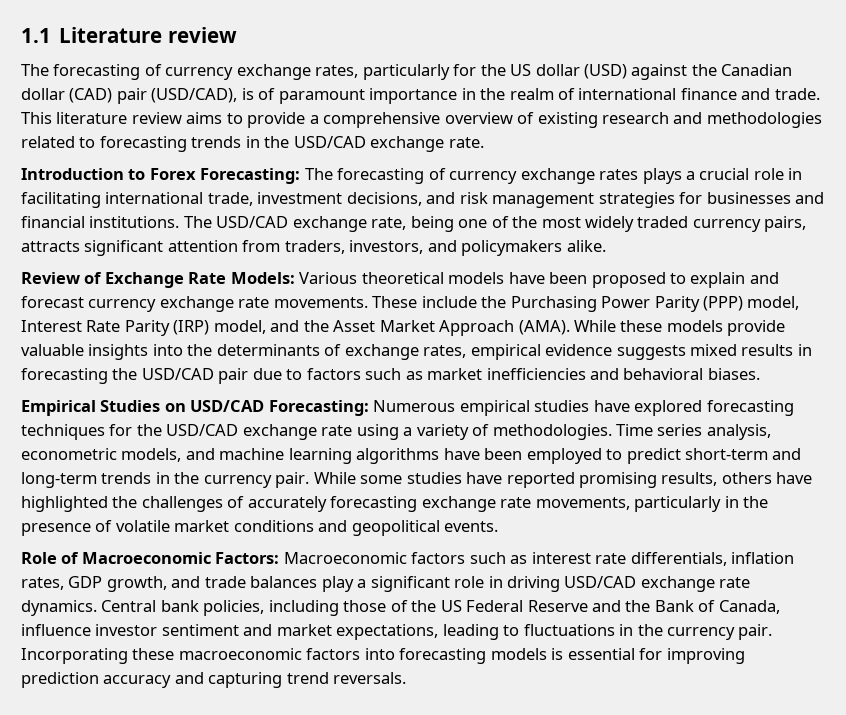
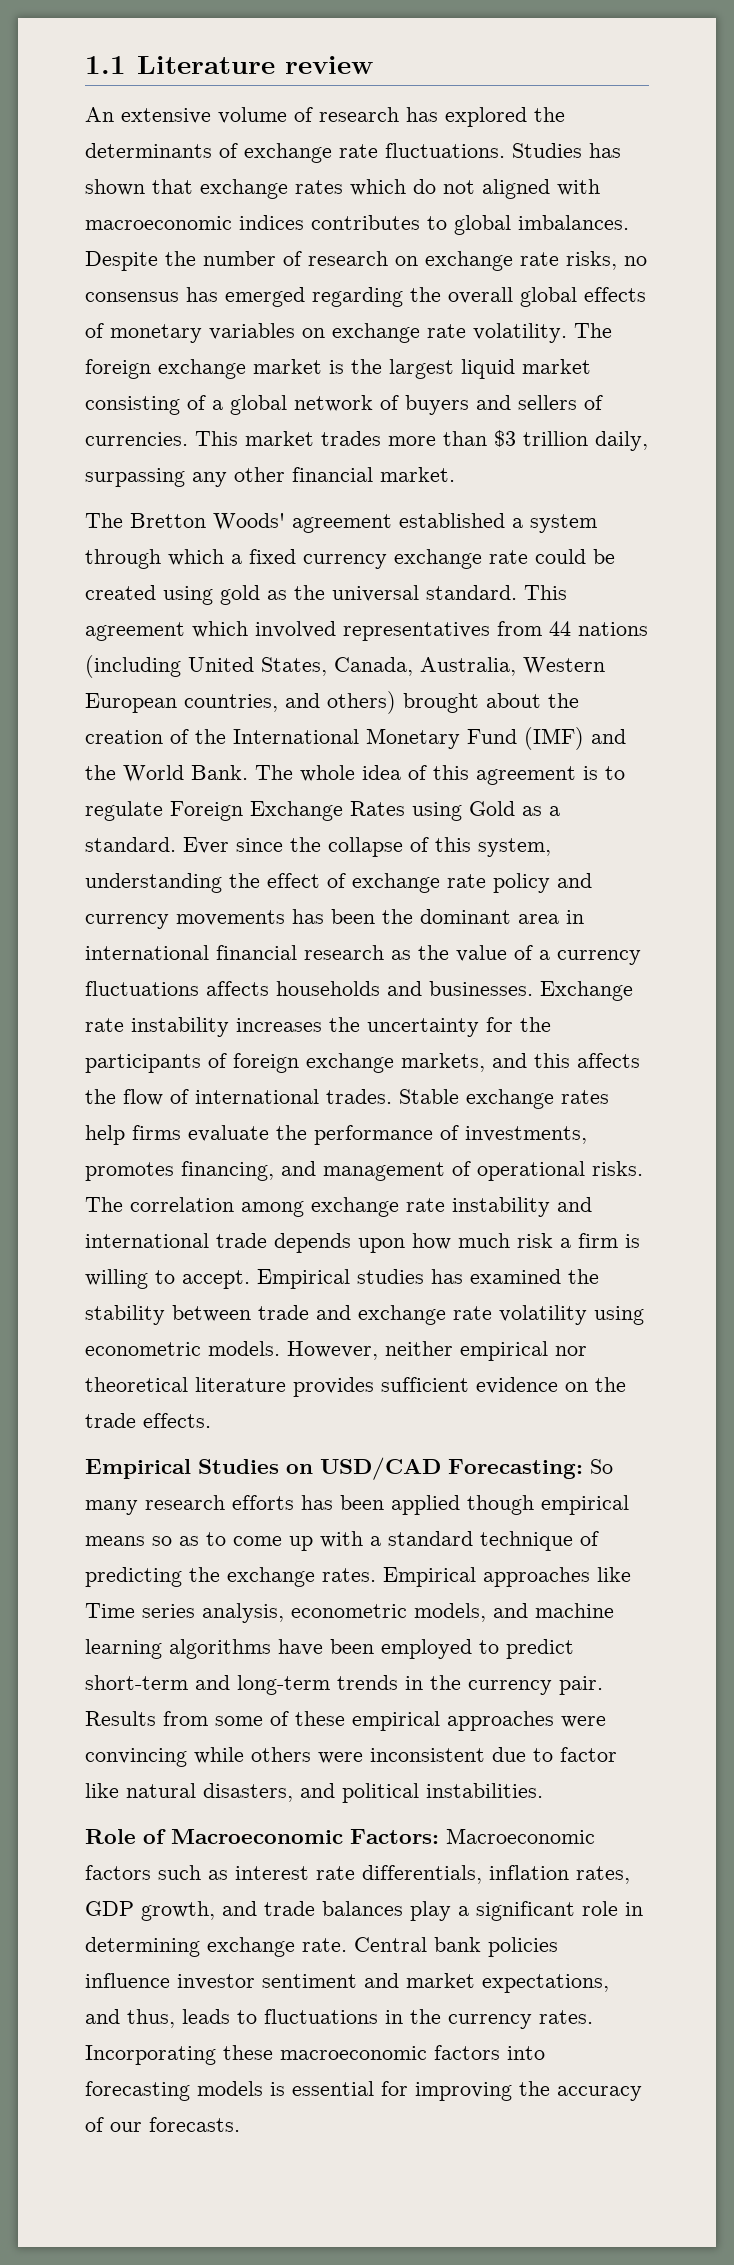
[21,64,793,80] [21,88,820,104] [21,112,822,128] [21,136,484,152] [21,168,803,184] [21,192,825,208] [21,216,807,232] [21,240,606,256] [21,272,779,288] [21,296,800,312] [21,320,786,336] [21,344,812,360] [21,368,760,384] The forecasting of currency exchange rates, particularly for the US dollar (USD) against the Canadian dollar (CAD) pair (USD/CAD), is of paramount importance in the realm of international finance and trade. This literature review aims to provide a comprehensive overview of existing research and methodologies related to forecasting trends in the USD/CAD exchange rate. // Introduction to Forex Forecasting: The forecasting of currency exchange rates plays a crucial role in facilitating international trade, investment decisions, and risk management strategies for businesses and financial institutions. The USD/CAD exchange rate, being one of the most widely traded currency pairs, attracts significant attention from traders, investors, and policymakers alike. // Review of Exchange Rate Models: Various theoretical models have been proposed to explain and forecast currency exchange rate movements. These include the Purchasing Power Parity (PPP) model, Interest Rate Parity (IRP) model, and the Asset Market Approach (AMA). While these models provide valuable insights into the determinants of exchange rates, empirical evidence suggests mixed results in forecasting the USD/CAD pair due to factors such as market inefficiencies and behavioral biases. -> [85,107,565,127] [85,143,621,163] [85,179,600,199] [85,215,629,235] [85,251,647,271] [85,287,646,307] [85,323,612,343] [85,359,591,379] [85,395,603,415] [85,430,648,451] [85,467,455,487] [85,513,597,533] [85,549,615,569] [85,585,567,605] [85,621,648,641] [85,655,605,678] [85,691,579,714] [85,727,626,750] [85,765,625,785] [85,801,560,821] [85,837,551,857] [85,873,592,893] [85,909,584,929] [85,945,641,965] [85,981,633,1001] [85,1017,551,1037] [85,1053,640,1073] [85,1089,609,1109] [85,1125,587,1145] [85,1161,643,1181] [85,1197,592,1217] [85,1233,640,1253] [85,1269,599,1289] [85,1305,644,1325] [85,1341,587,1361] [85,1377,626,1397] [85,1413,211,1428] An extensive volume of research has explored the determinants of exchange rate fluctuations. Studies has shown that exchange rates which do not aligned with macroeconomic indices contributes to global imbalances. Despite the number of research on exchange rate risks, no consensus has emerged regarding the overall global effects of monetary variables on exchange rate volatility. The foreign exchange market is the largest liquid market consisting of a global network of buyers and sellers of currencies. This market trades more than $3 trillion daily, surpassing any other financial market. // The Bretton Woods' agreement established a system through which a fixed currency exchange rate could be created using gold as the universal standard. This agreement which involved representatives from 44 nations (including United States, Canada, Australia, Western European countries, and others) brought about the creation of the International Monetary Fund (IMF) and the World Bank. The whole idea of this agreement is to regulate Foreign Exchange Rates using Gold as a standard. Ever since the collapse of this system, understanding the effect of exchange rate policy and currency movements has been the dominant area in international financial research as the value of a currency fluctuations affects households and businesses. Exchange rate instability increases the uncertainty for the participants of foreign exchange markets, and this affects the flow of international trades. Stable exchange rates help firms evaluate the performance of investments, promotes financing, and management of operational risks. The correlation among exchange rate instability and international trade depends upon how much risk a firm is willing to accept. Empirical studies has examined the stability between trade and exchange rate volatility using econometric models. However, neither empirical nor theoretical literature provides sufficient evidence on the trade effects.
[373,400,794,416] [21,424,612,440] Numerous empirical studies have explored forecasting techniques for the USD/CAD exchange rate using a variety of methodologies. -> [590,1459,613,1474] [85,1495,629,1515] [85,1531,599,1551] [85,1567,631,1587] So many research efforts has been applied though empirical means so as to come up with a standard technique of predicting the exchange rates. Empirical approaches like
[313,472,813,488] [21,496,769,512] [21,520,499,536] While some studies have reported promising results, others have highlighted the challenges of accurately forecasting exchange rate movements, particularly in the presence of volatile market conditions and geopolitical events. -> [85,1711,606,1731] [85,1747,617,1767] [85,1783,543,1803] Results from some of these empirical approaches were convincing while others were inconsistent due to factor like natural disasters, and political instabilities.
[507,576,751,592] [21,600,780,616] driving USD/CAD exchange rate dynamics. Central bank policies, including those of the US Federal Reserve and the Bank of Canada, -> [85,1937,558,1957] determining exchange rate. Central bank policies
[442,624,499,640] leading -> [85,2009,230,2028] and thus, leads
[738,624,773,640] pair. -> [539,2010,593,2024] rates.
[21,672,407,688] prediction accuracy and capturing trend reversals. -> [519,2081,642,2101] [85,2117,240,2132] the accuracy of our forecasts.

